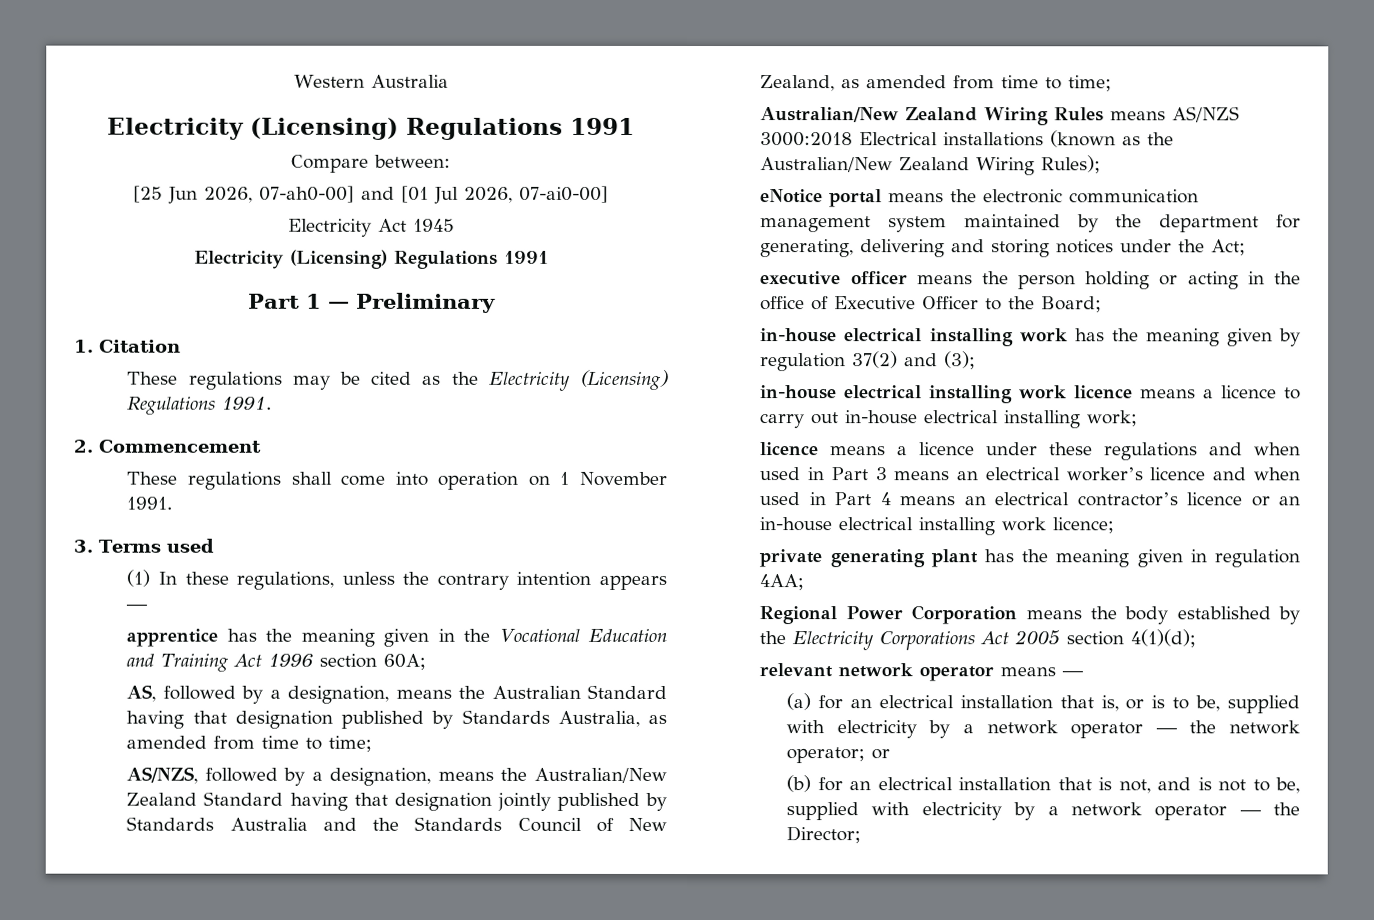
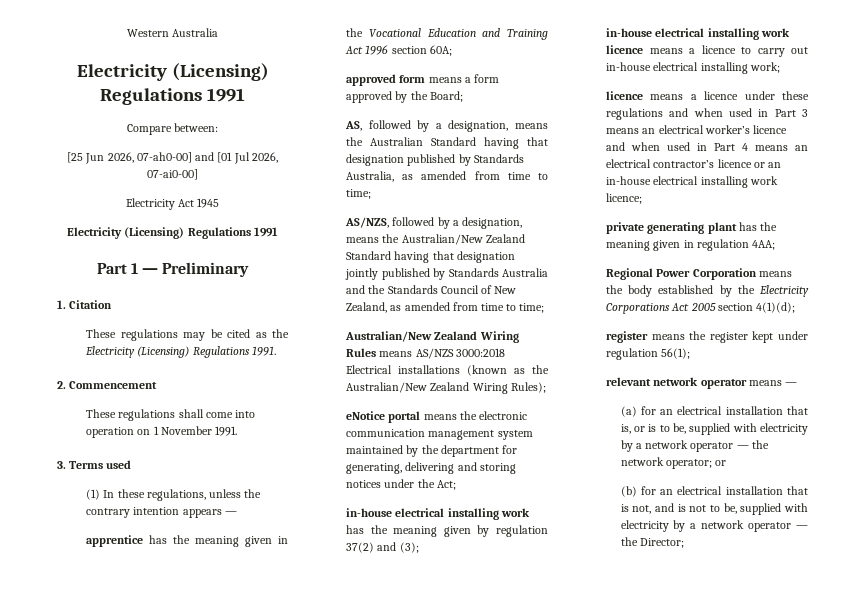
(427, 661) none -> [346,74,500,86] [346,91,463,103] // approved form means a form approved by the Board;
[760,271,1301,290] [760,296,1103,313] // executive officer means the person holding or acting in the office of Executive Officer to the Board; -> (456, 485) none
(1197, 638) none -> [606,331,808,343] [606,348,691,360] // register means the register kept under regulation 56(1);

